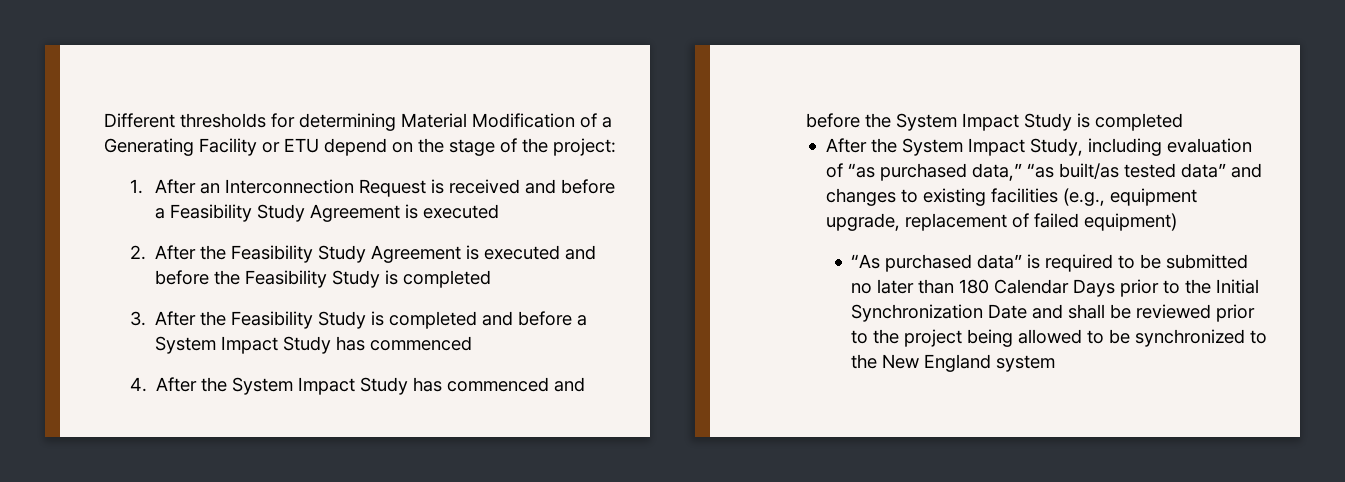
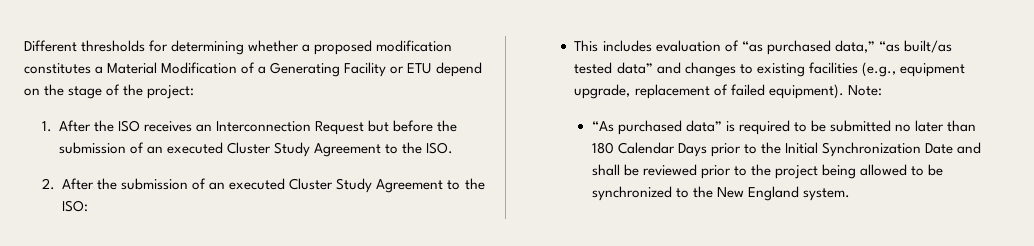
(396, 122) none -> [248,40,453,55] [24,63,104,74] whether a proposed modification constitutes a
[200,179,616,197] [155,204,500,222] [129,245,597,263] [155,270,492,288] [129,311,588,329] [155,336,473,354] [129,377,585,395] [805,113,1183,131] [825,138,1162,156] an Interconnection Request is received and before a Feasibility Study Agreement is executed // 2. After the Feasibility Study Agreement is executed and before the Feasibility Study is completed // 3. After the Feasibility Study is completed and before a System Impact Study has commenced // 4. After the System Impact Study has commenced and before the System Impact Study is completed // After the System Impact Study, including -> [94,120,458,135] [58,142,454,157] [41,178,485,193] [61,200,88,212] [574,40,652,52] the ISO receives an Interconnection Request but before the submission of an executed Cluster Study Agreement to the ISO. // 2. After the submission of an executed Cluster Study Agreement to the ISO: // This includes
[1083,213,1177,231] equipment) -> [768,84,882,99] equipment). Note:
[996,355,1056,372] system -> [803,188,851,201] system.

